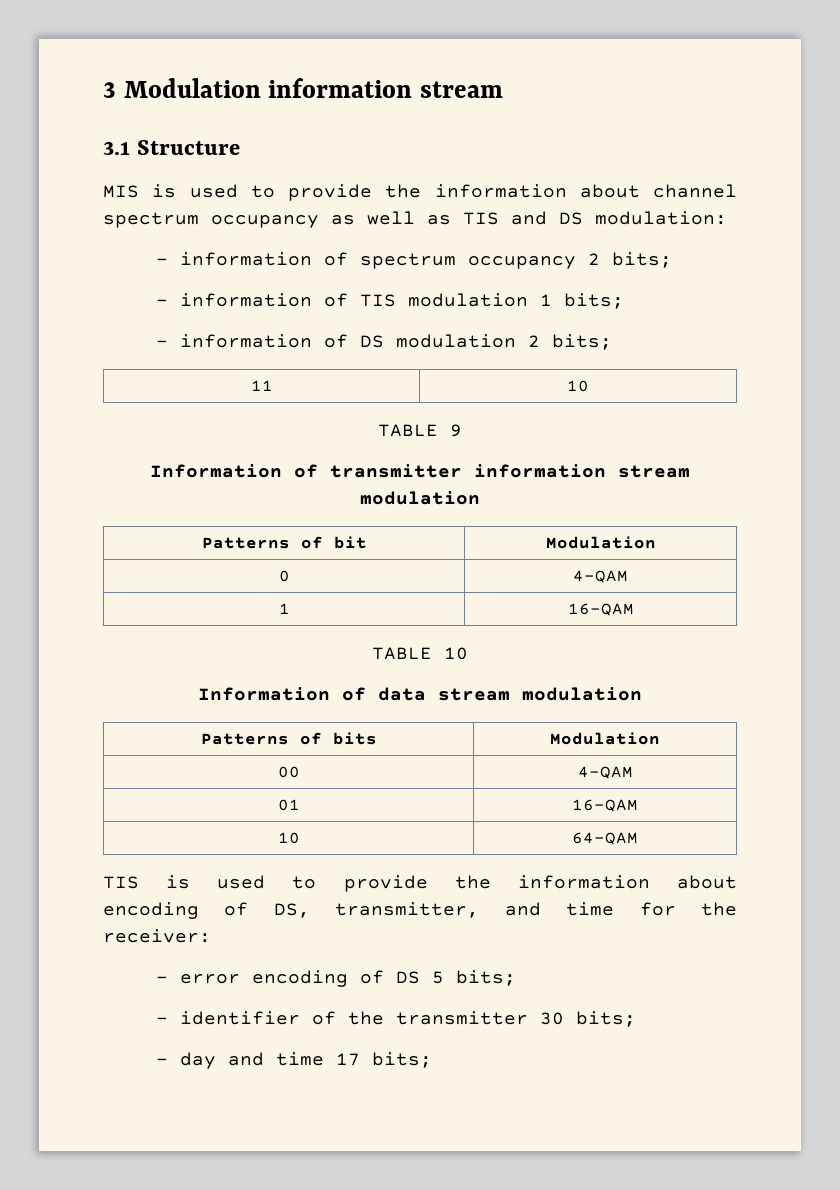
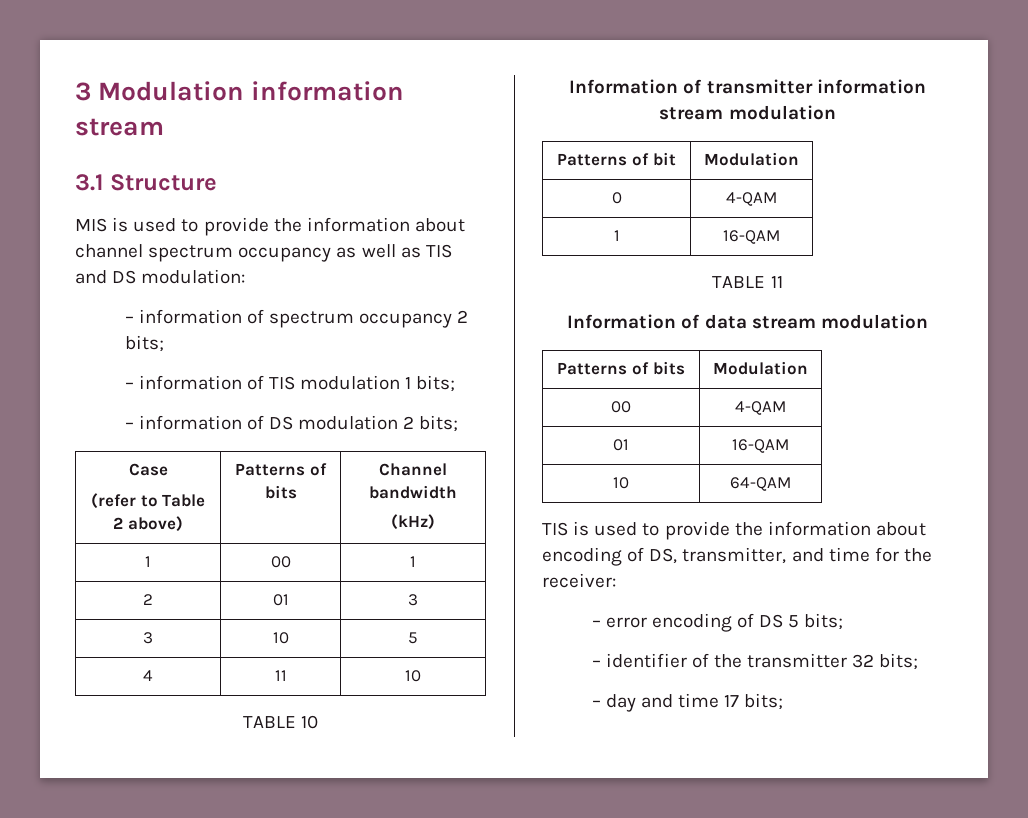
(612, 342) none -> [128,463,168,476] [90,493,206,509] [113,516,183,532] [235,463,327,476] [264,485,297,499] [379,463,447,476] [369,485,457,499] [391,514,435,530] [145,556,151,567] [270,556,291,568] [410,556,416,567] [143,594,153,605] [272,594,289,606] [408,594,418,606] [143,632,153,644] [272,632,289,644] [408,632,418,644] [143,670,153,681] Case // (refer to Table 2 above) | Patterns of bits | Channel bandwidth // (kHz) // 1 | 00 | 1 // 2 | 01 | 3 // 3 | 10 | 5 // 4 |
[450,424,462,437] 9 -> [301,715,319,729] 10
[444,647,468,660] 10 -> [770,276,783,288] 11
[539,1012,564,1025] 30 -> [852,654,875,668] 32

